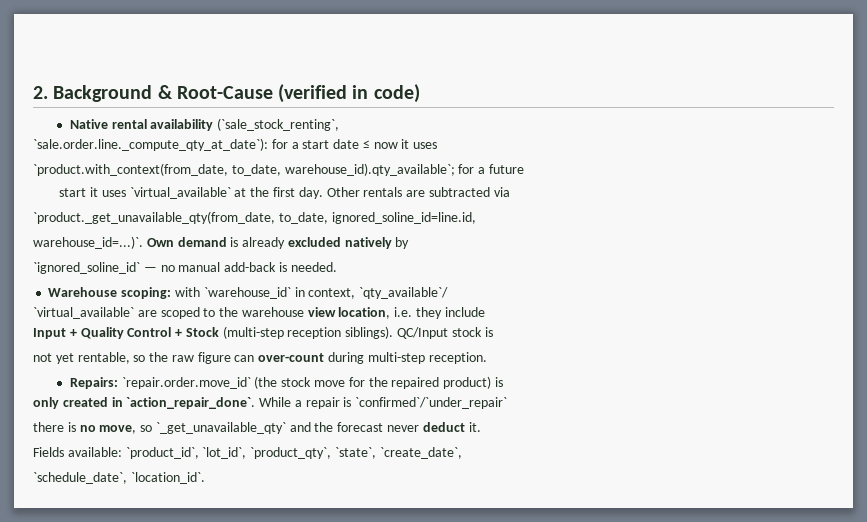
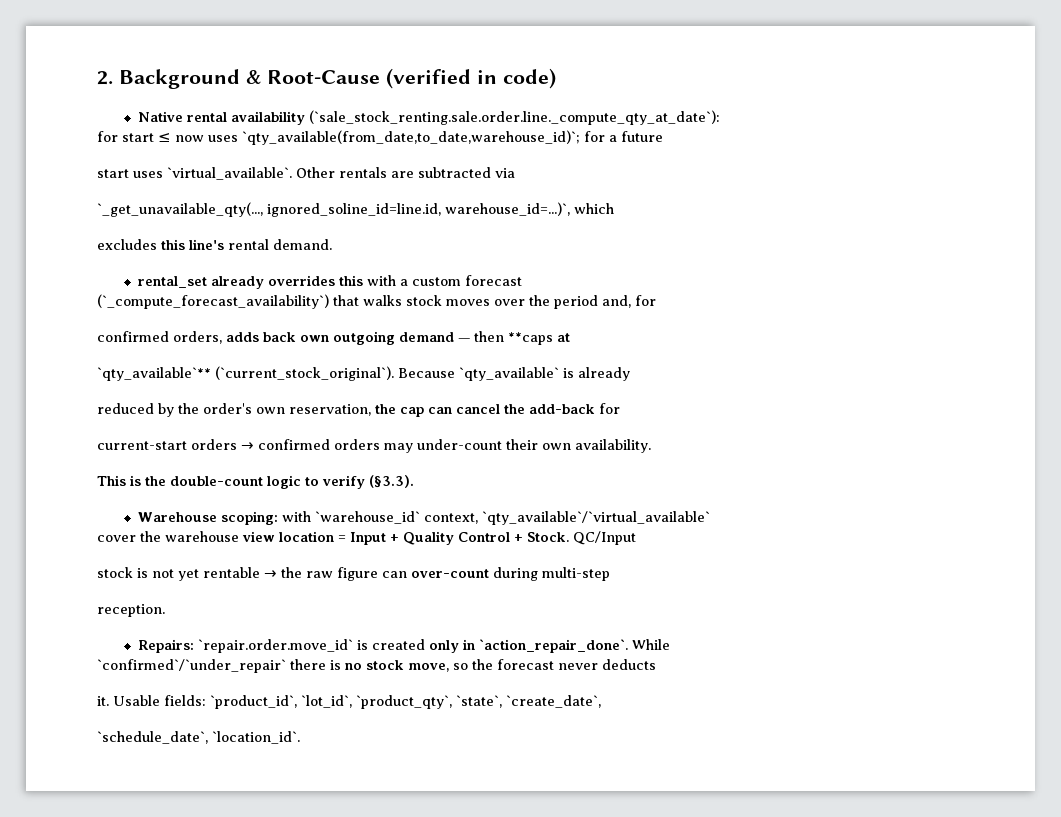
[217,118,340,131] [33,138,360,151] (`sale_stock_renting`, // `sale.order.line._compute_qty_at_date`): for a start date -> [309,110,721,125] [97,131,154,142] (`sale_stock_renting.sale.order.line._compute_qty_at_date`): // for start
[401,139,438,149] [33,163,455,176] it uses // `product.with_context(from_date, to_date, warehouse_id).qty_available`; -> [208,130,580,145] uses `qty_available(from_date,to_date,warehouse_id)`;
[90,187,323,199] it uses `virtual_available` at the first day. -> [133,167,292,180] uses `virtual_available`.
[33,211,328,224] `product._get_unavailable_qty(from_date, to_date, -> [97,202,263,217] `_get_unavailable_qty(...,
[33,236,227,249] // warehouse_id=...)`. Own demand -> [445,202,614,216] [97,239,332,250] [138,275,523,289] [97,294,656,309] [97,331,570,345] [97,366,559,381] warehouse_id=...)`, which // excludes this line's rental demand. // rental_set already overrides this with a custom forecast // (`_compute_forecast_availability`) that walks stock moves over the period and, for // confirmed orders, adds back own outgoing demand — then **caps at // `qty_available`** (`current_stock_original`). Because `qty_available`
[287,237,392,249] excluded natively -> [97,403,154,414] // reduced
[33,262,337,274] [48,287,449,299] [33,307,485,319] // `ignored_soline_id` — no manual add-back is needed. // Warehouse scoping: with `warehouse_id` in context, `qty_available`/ // `virtual_available` are scoped to the warehouse view location, i.e. they include // -> [178,403,620,417] [97,439,651,453] [97,475,414,489] [138,511,711,525] [97,531,346,542] the order's own reservation, the cap can cancel the add-back for // current-start orders → confirmed orders may under-count their own availability. // This is the double-count logic to verify (§3.3). // Warehouse scoping: with `warehouse_id` context, `qty_available`/`virtual_available` // cover the warehouse view location =
[185,326,394,339] Stock (multi-step reception siblings). -> [527,532,569,542] Stock.
(449, 333) none -> (636, 538) //
(493, 332) // -> (148, 573) none
[77,352,146,364] rentable, so -> [203,567,277,578] rentable →
(425, 358) none -> (610, 574) //
[254,376,503,389] [33,397,108,409] (the stock move for the repaired product) is // only created -> [357,639,460,653] is created only
[294,397,352,409] a repair is -> (671, 644) //
(508, 403) // -> (286, 666) none
(96, 428) none -> [366,660,404,670] stock
[155,422,311,434] `_get_unavailable_qty` and -> (468, 666) none
[422,422,465,432] deduct -> [602,659,656,670] deducts //
[33,447,122,457] // Fields available: -> [113,695,206,706] Usable fields:

